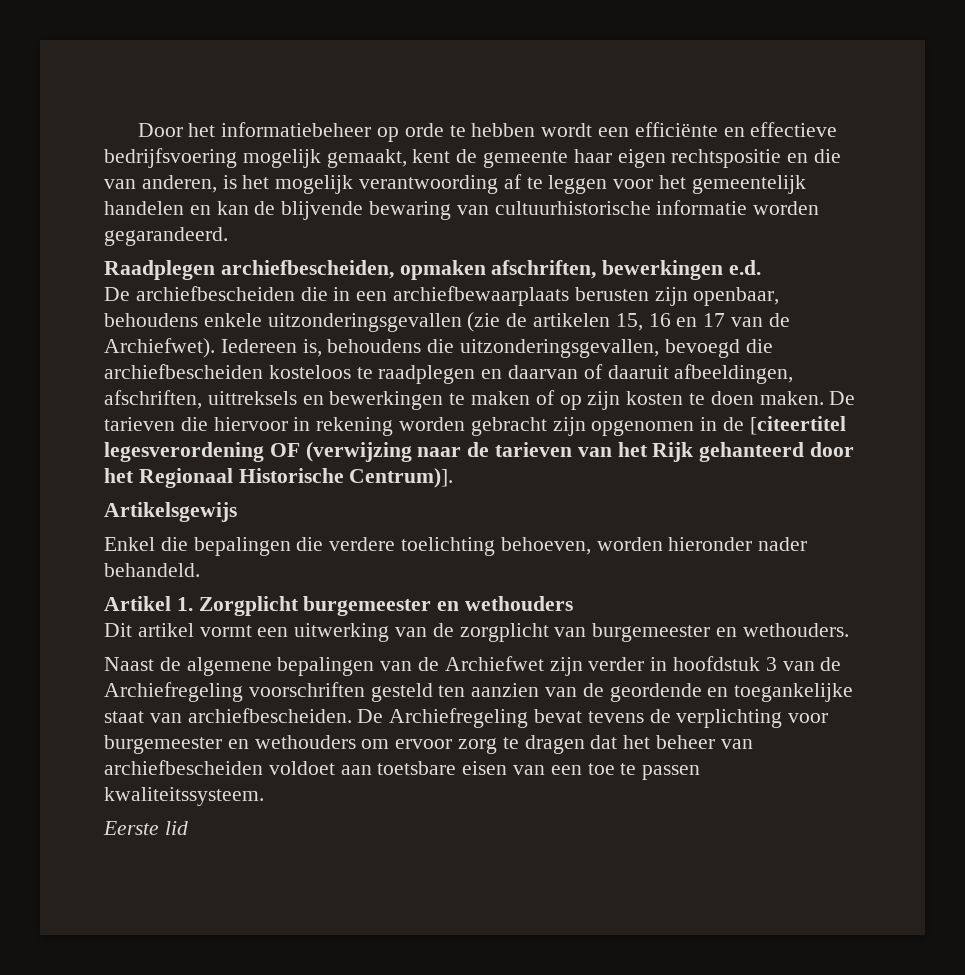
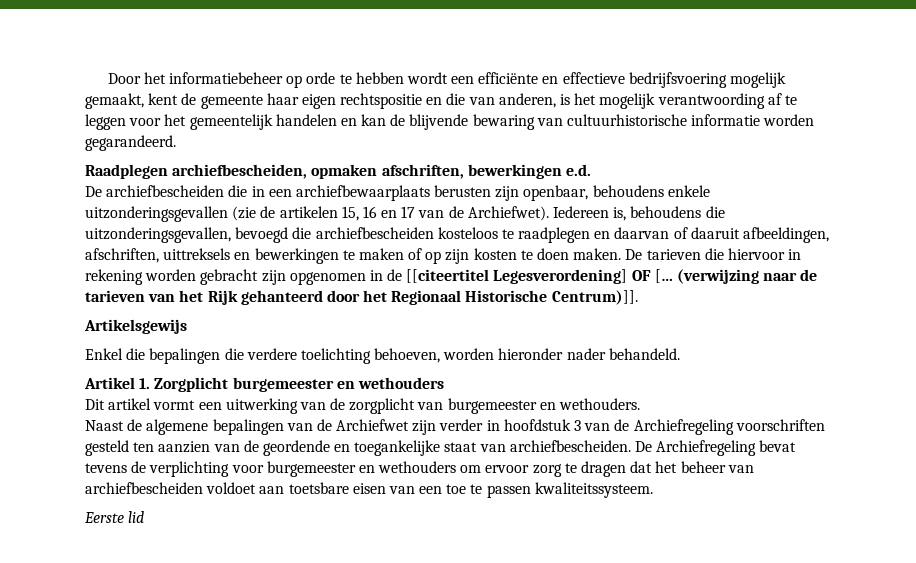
[749,416,846,435] [104,442,300,462] [citeertitel legesverordening OF -> [406,269,673,284] [[citeertitel Legesverordening] OF […
[349,468,454,488] Centrum)]. -> [551,290,638,305] Centrum)]].

